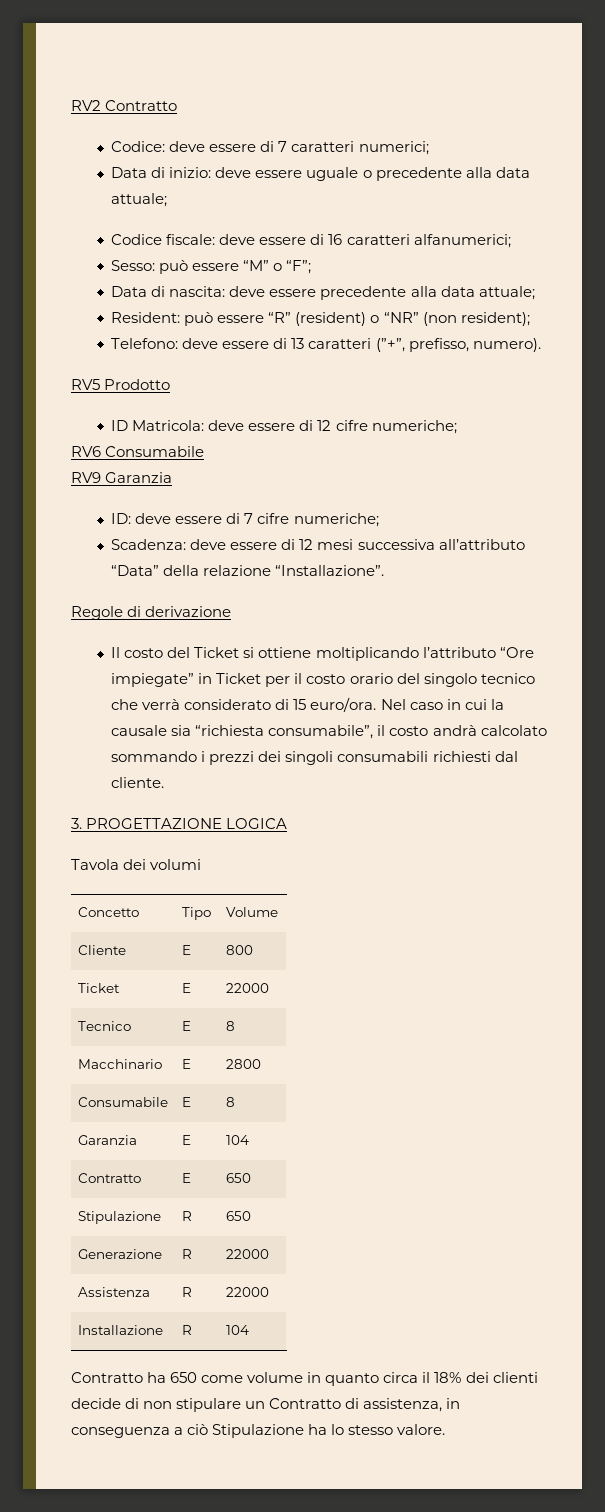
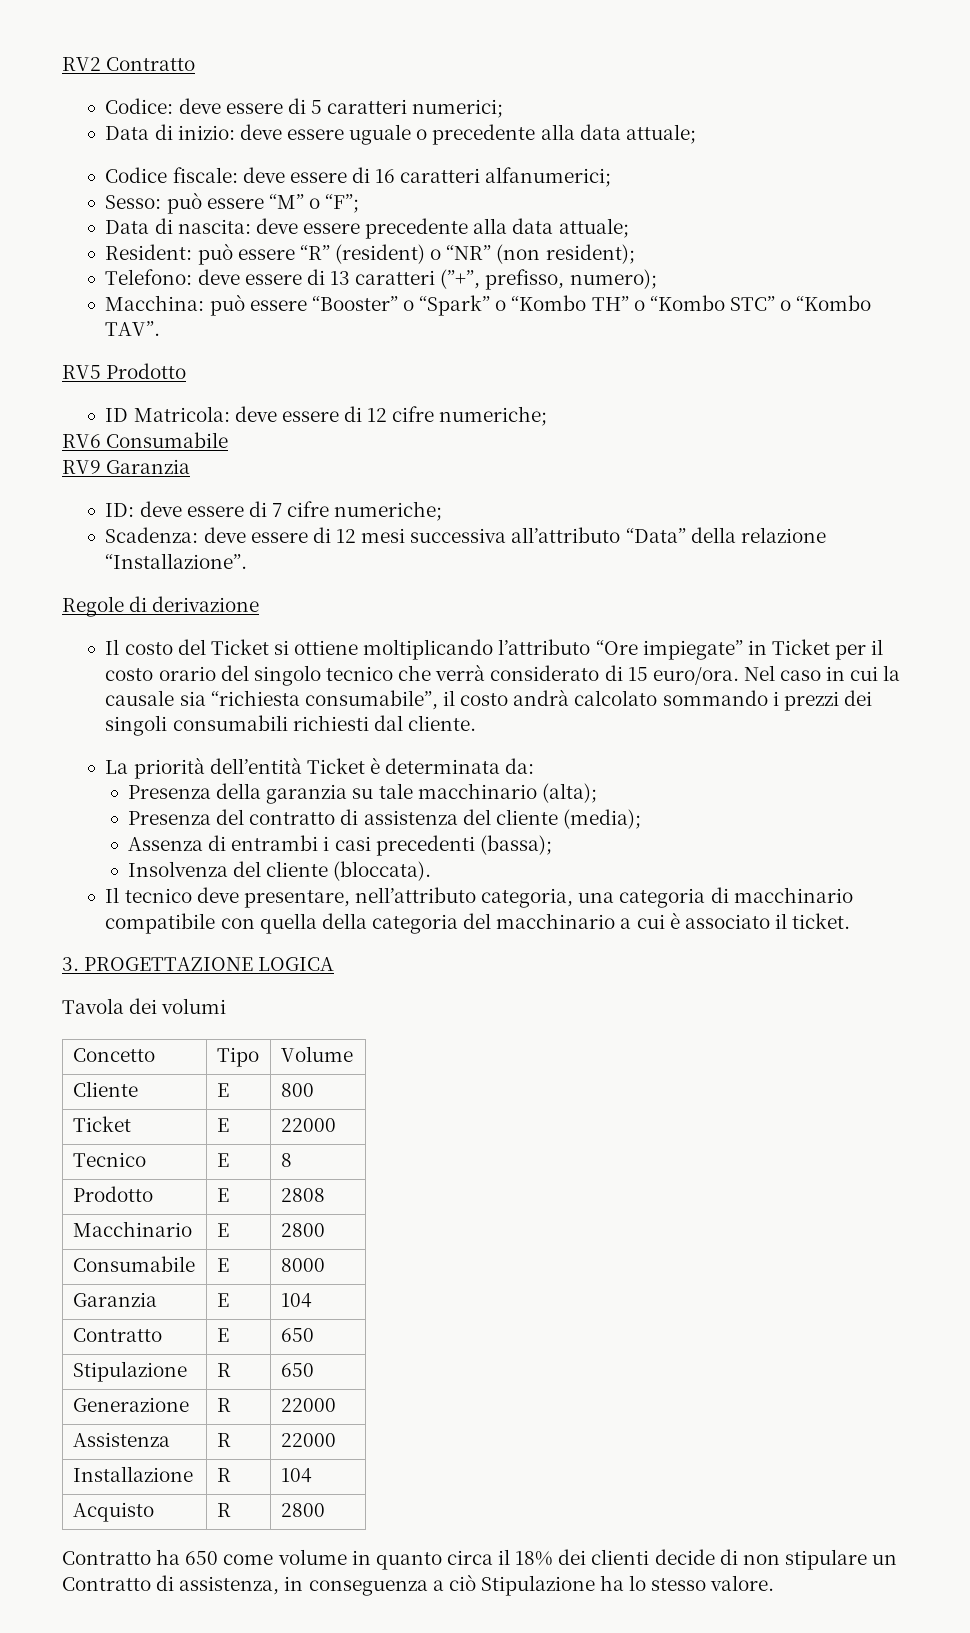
[278,141,288,152] 7 -> [310,100,322,114] 5
[472,338,541,352] numero). -> [569,269,657,289] [105,294,872,316] [105,321,161,336] numero); // Macchina: può essere “Booster” o “Spark” o “Kombo TH” o “Kombo STC” o “Kombo TAV”.
(165, 782) none -> [105,757,535,779] [128,783,597,804] [128,809,641,829] [128,835,552,856] [128,861,432,881] [105,887,853,908] [105,912,851,934] // La priorità dell’entità Ticket è determinata da: // Presenza della garanzia su tale macchinario (alta); // Presenza del contratto di assistenza del cliente (media); // Assenza di entrambi i casi precedenti (bassa); // Insolvenza del cliente (bloccata). // Il tecnico deve presentare, nell’attributo categoria, una categoria di macchinario compatibile con quella della categoria del macchinario a cui è associato il ticket.
(235, 1026) none -> [72,1186,153,1202] [216,1188,229,1202] [280,1188,325,1202] // Prodotto | E | 2808
[225,1097,235,1107] 8 -> [280,1258,325,1272] 8000
(249, 1330) none -> [72,1502,154,1522] [216,1503,231,1517] [280,1503,325,1517] // Acquisto | R | 2800

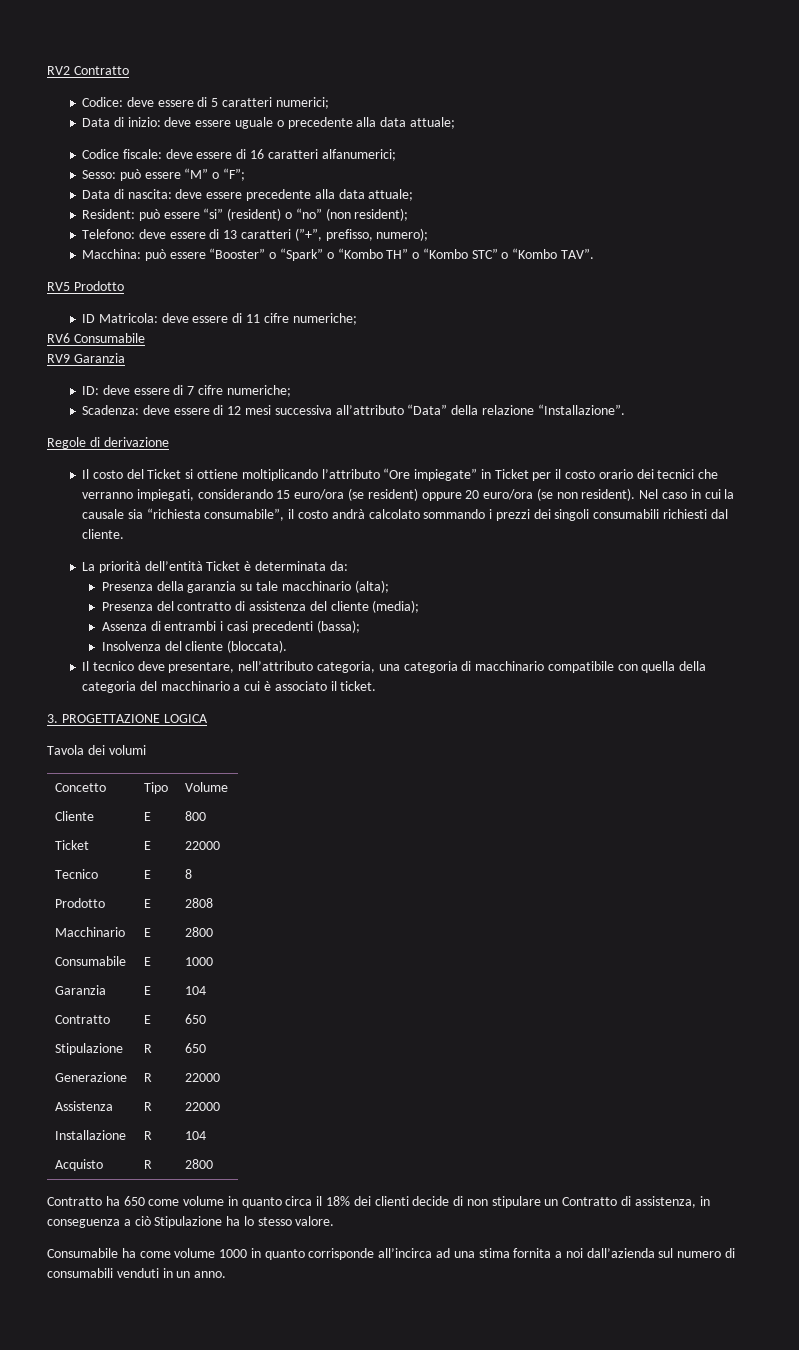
[299,245,330,260] “R” -> [203,208,224,219] “si”
[446,245,492,260] “NR” -> [295,208,322,219] “no”
[367,408,388,422] 12 -> [246,314,261,323] 11
[220,664,739,686] del singolo tecnico che verrà considerato di 15 euro/ora. -> [636,469,719,479] [82,488,636,501] dei tecnici che verranno impiegati, considerando 15 euro/ora (se resident) oppure 20 euro/ora (se non resident).
[280,1258,325,1272] 8000 -> [185,957,214,966] 1000
(775, 1583) none -> [47,1248,736,1260] [47,1268,227,1278] // Consumabile ha come volume 1000 in quanto corrisponde all’incirca ad una stima fornita a noi dall’azienda sul numero di consumabili venduti in un anno.

